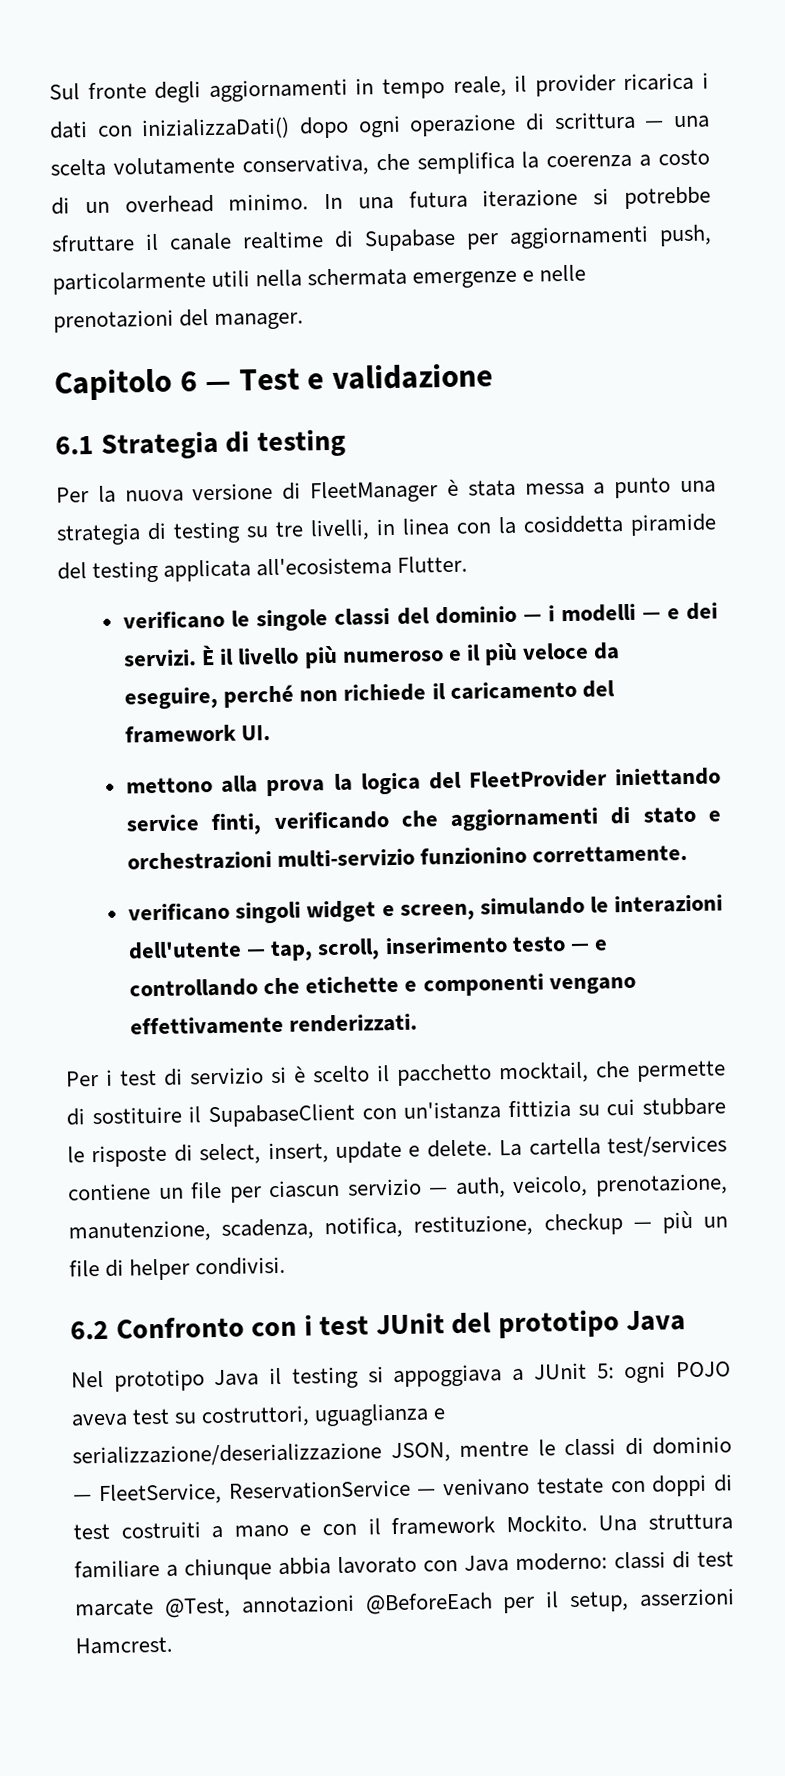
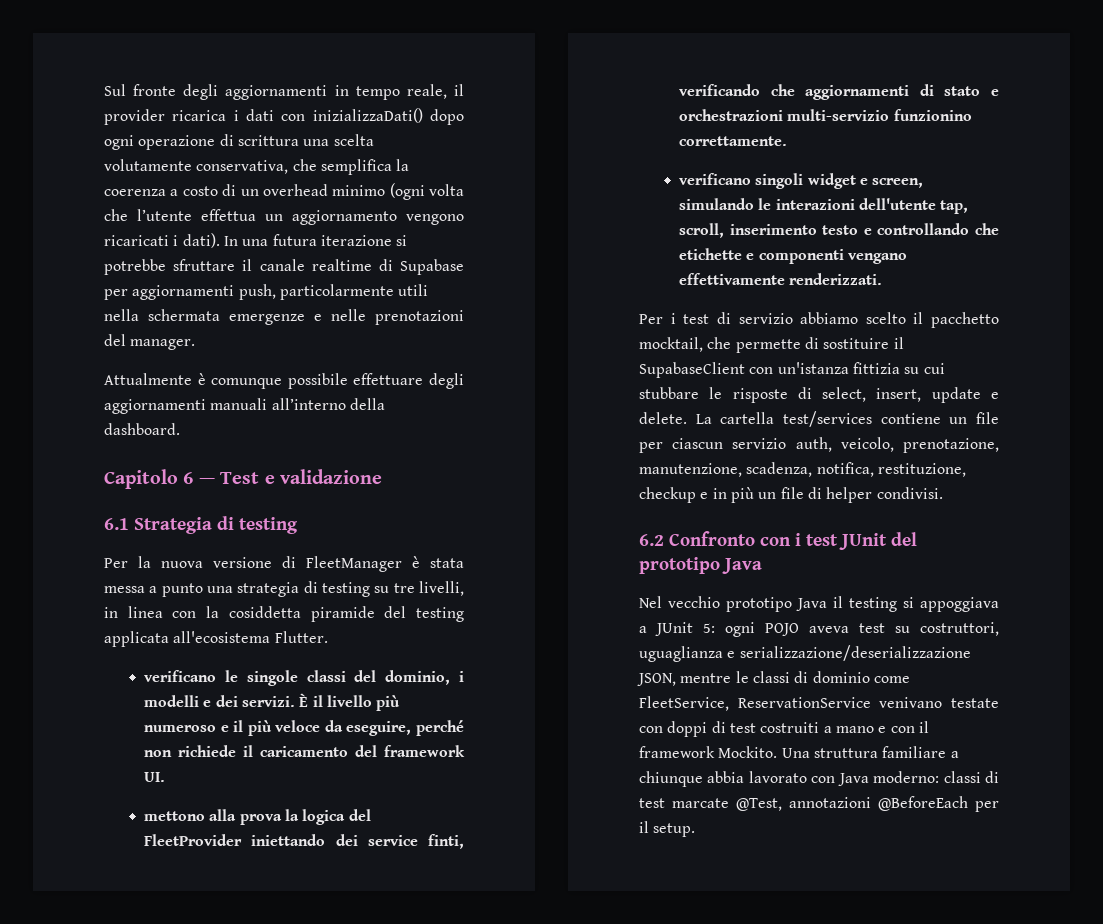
[645,120,665,128] — -> (299, 140) none
[228,193,310,211] minimo. -> [332,183,464,200] [104,209,464,225] [104,233,220,248] minimo (ogni volta che l’utente effettua un aggiornamento vengono ricaricati i dati).
(305, 321) none -> [104,373,464,389] [104,398,385,414] [104,423,180,435] // Attualmente è comunque possibile effettuare degli aggiornamenti manuali all’interno della dashboard.
[434,605,542,625] dominio — -> [385,670,451,685] dominio,
[641,612,661,620] — -> (200, 701) none
(722, 777) none -> [335,834,358,846] dei
[247,949,267,957] — -> (937, 204) none
[569,943,590,952] — -> (859, 230) none
[271,1065,306,1084] si è -> [800,312,859,324] abbiamo
[429,1187,449,1195] — -> (787, 443) none
[632,1221,652,1229] — -> [700,488,727,499] e in
(104, 1379) none -> [668,596,720,608] vecchio
[73,1494,92,1502] — -> [873,676,910,683] come
[417,1488,437,1496] — -> (871, 702) none
[569,1588,736,1613] [75,1636,173,1655] setup, asserzioni Hamcrest. -> [653,823,696,837] setup.

